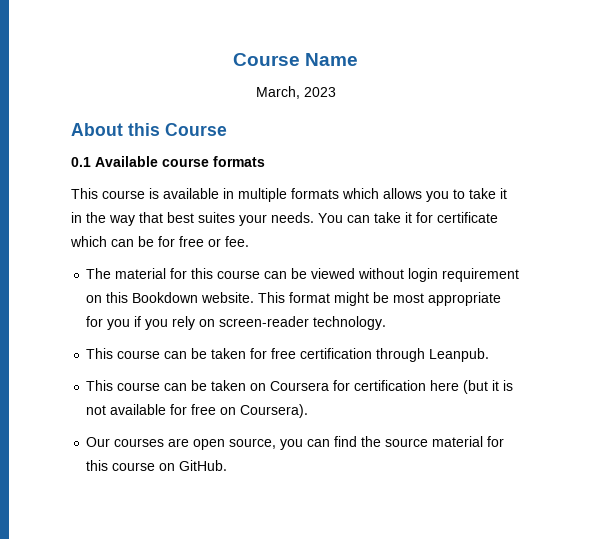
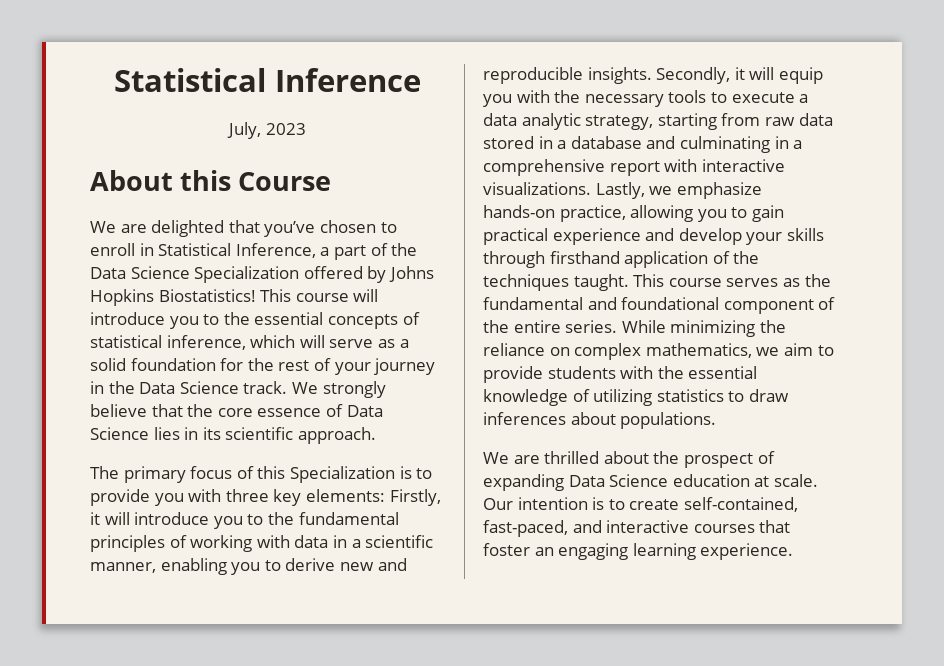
[232,53,359,66] [255,86,300,99] Course Name // March, -> [114,68,421,92] [227,122,262,139] Statistical Inference // July,
[71,156,265,167] [71,188,507,202] [71,212,498,226] [70,236,249,247] [86,268,520,282] [86,292,502,306] [86,316,387,330] [86,348,490,362] [86,380,514,394] [86,404,309,418] [86,436,505,450] [86,460,228,471] 0.1 Available course formats // This course is available in multiple formats which allows you to take it in the way that best suites your needs. You can take it for certificate which can be for free or fee. // The material for this course can be viewed without login requirement on this Bookdown website. This format might be most appropriate for you if you rely on screen-reader technology. // This course can be taken for free certification through Leanpub. // This course can be taken on Coursera for certification here (but it is not available for free on Coursera). // Our courses are open source, you can find the source material for this course on GitHub. -> [90,220,397,237] [90,243,418,260] [90,266,434,283] [90,289,379,306] [90,312,420,329] [90,335,409,350] [90,358,436,375] [90,381,386,398] [90,404,383,417] [90,427,376,444] [90,466,433,483] [90,489,441,506] [90,512,399,529] [90,535,434,552] [90,558,407,575] [483,67,823,84] [483,90,809,107] [483,113,833,130] [483,136,803,153] [483,159,785,176] [483,182,762,199] [483,205,784,222] [483,228,824,245] [483,251,760,268] [483,274,831,291] [483,297,836,314] [483,320,786,337] [483,343,834,360] [483,366,758,383] [483,389,789,406] [483,412,717,429] [483,451,775,468] [483,474,818,491] [483,497,798,512] [483,520,791,537] [483,543,794,560] We are delighted that you’ve chosen to enroll in Statistical Inference, a part of the Data Science Specialization offered by Johns Hopkins Biostatistics! This course will introduce you to the essential concepts of statistical inference, which will serve as a solid foundation for the rest of your journey in the Data Science track. We strongly believe that the core essence of Data Science lies in its scientific approach. // The primary focus of this Specialization is to provide you with three key elements: Firstly, it will introduce you to the fundamental principles of working with data in a scientific manner, enabling you to derive new and reproducible insights. Secondly, it will equip you with the necessary tools to execute a data analytic strategy, starting from raw data stored in a database and culminating in a comprehensive report with interactive visualizations. Lastly, we emphasize hands-on practice, allowing you to gain practical experience and develop your skills through firsthand application of the techniques taught. This course serves as the fundamental and foundational component of the entire series. While minimizing the reliance on complex mathematics, we aim to provide students with the essential knowledge of utilizing statistics to draw inferences about populations. // We are thrilled about the prospect of expanding Data Science education at scale. Our intention is to create self-contained, fast-paced, and interactive courses that foster an engaging learning experience.

